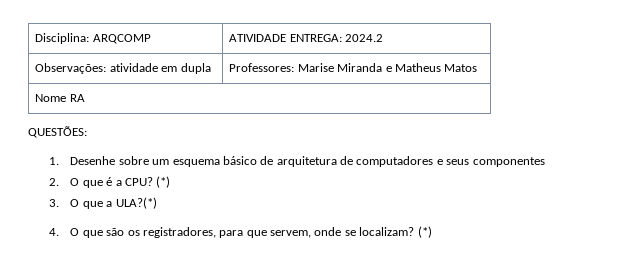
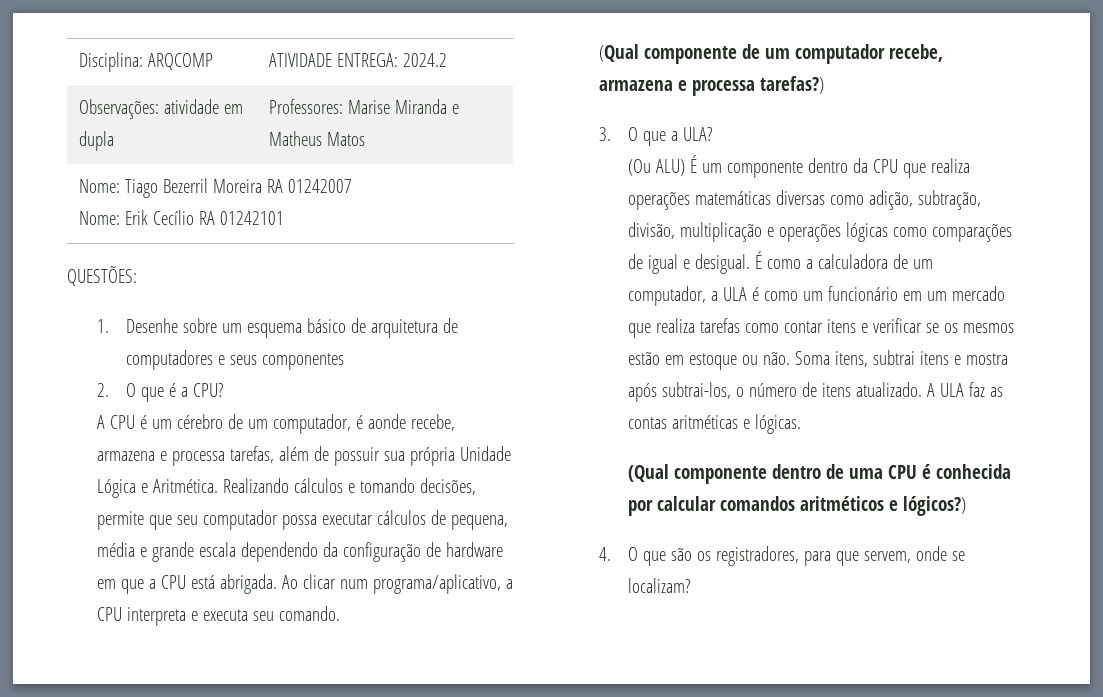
[35,94,85,102] Nome RA -> [78,178,352,198] [78,210,284,225] Nome: Tiago Bezerril Moreira RA 01242007 // Nome: Erik Cecílio RA 01242101
[156,176,171,188] [49,197,157,209] (*) // 3. O que a ULA?(*) -> [96,414,455,434] [96,446,511,466] [96,478,476,498] [96,510,508,530] [96,542,503,562] [96,574,513,594] [96,606,340,626] [598,44,943,64] [598,76,824,96] [598,127,713,146] [628,155,971,178] [628,190,982,210] [628,222,1013,242] [628,251,934,274] [628,286,1006,306] [628,318,1015,338] [628,350,1009,370] [628,382,1004,402] [628,414,802,434] [628,464,1012,484] [628,496,967,516] // A CPU é um cérebro de um computador, é aonde recebe, armazena e processa tarefas, além de possuir sua própria Unidade Lógica e Aritmética. Realizando cálculos e tomando decisões, permite que seu computador possa executar cálculos de pequena, média e grande escala dependendo da configuração de hardware em que a CPU está abrigada. Ao clicar num programa/aplicativo, a CPU interpreta e executa seu comando. // (Qual componente de um computador recebe, armazena e processa tarefas?) // 3. O que a ULA? // (Ou ALU) É um componente dentro da CPU que realiza operações matemáticas diversas como adição, subtração, divisão, multiplicação e operações lógicas como comparações de igual e desigual. É como a calculadora de um computador, a ULA é como um funcionário em um mercado que realiza tarefas como contar itens e verificar se os mesmos estão em estoque ou não. Soma itens, subtrai itens e mostra após subtrai-los, o número de itens atualizado. A ULA faz as contas aritméticas e lógicas. // (Qual componente dentro de uma CPU é conhecida por calcular comandos aritméticos e lógicos?)
[417,226,432,238] (*) -> (691, 585) none

